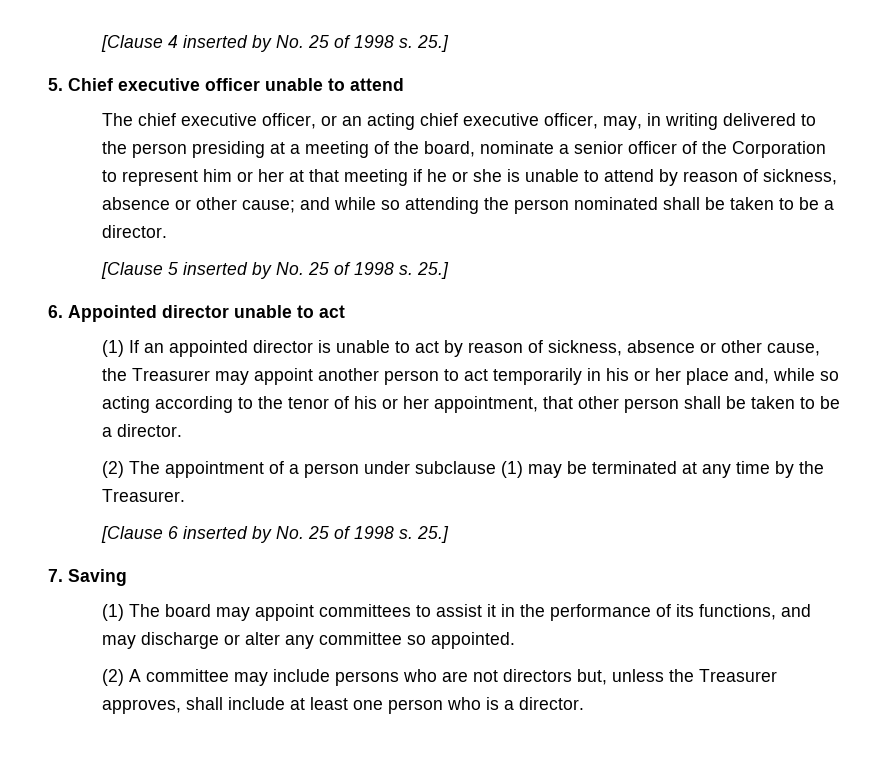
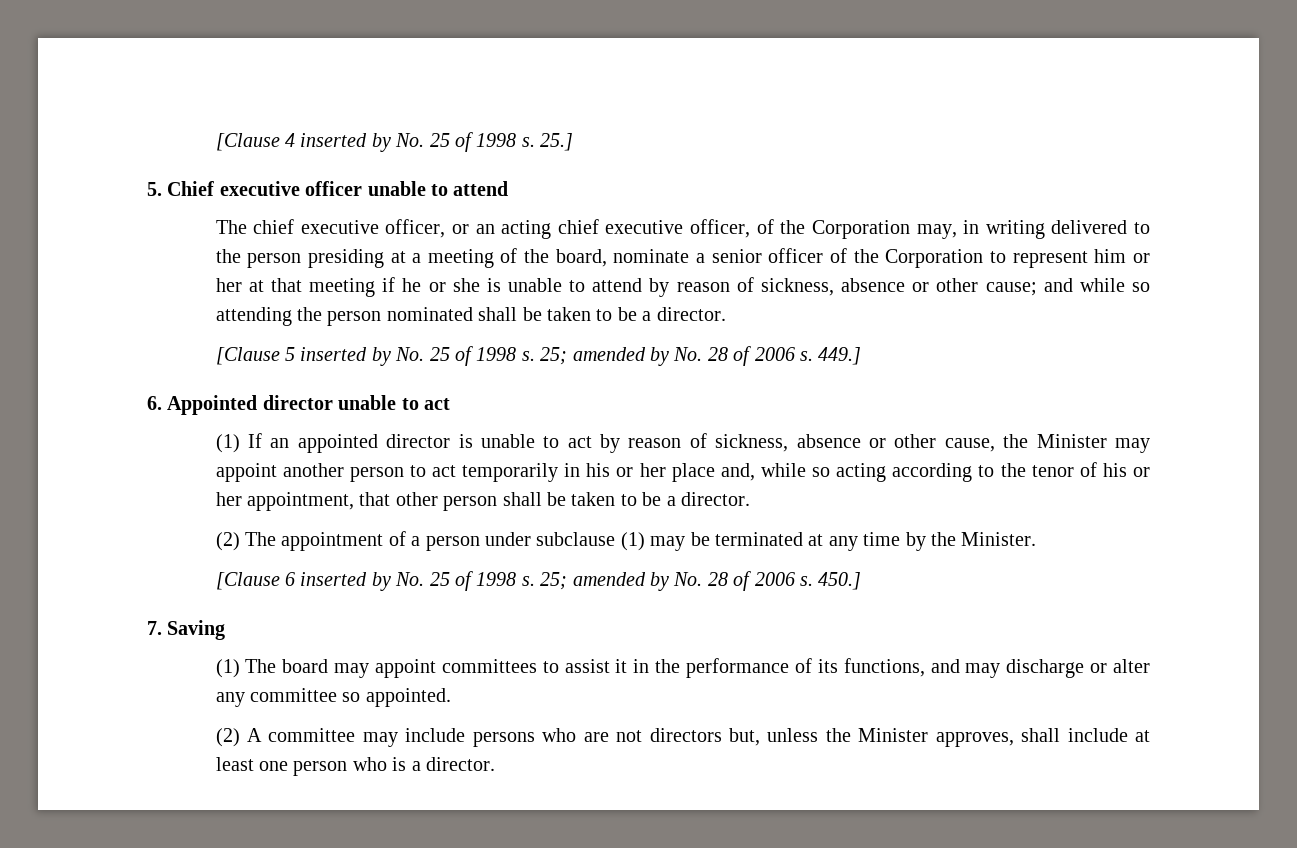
(598, 121) none -> [756,219,910,239] of the Corporation
[416,262,449,279] 25.] -> [540,346,862,366] 25; amended by No. 28 of 2006 s. 449.]
[131,368,210,381] Treasurer -> [1036,434,1107,448] Minister
[101,489,185,502] Treasurer. -> [961,532,1037,546] Minister.
[416,526,449,543] 25.] -> [540,571,862,591] 25; amended by No. 28 of 2006 s. 450.]
[698,669,777,682] Treasurer -> [858,728,929,742] Minister

